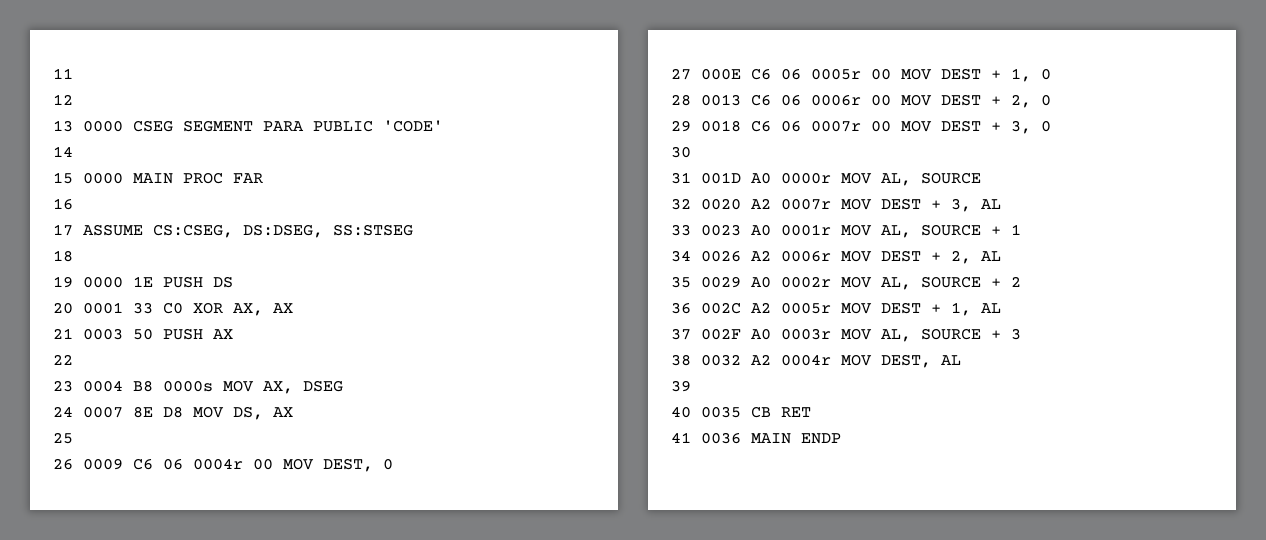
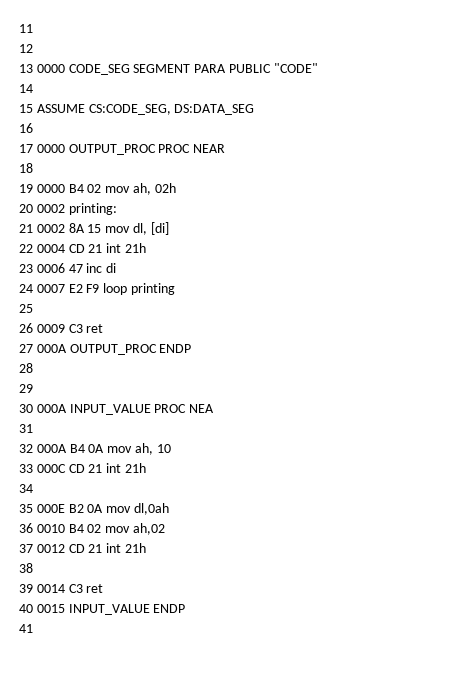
[133,120,173,132] CSEG -> [68,64,130,75] CODE_SEG
[383,120,443,132] 'CODE' -> [273,63,318,73] "CODE"
[83,172,263,184] [53,198,73,210] [53,224,413,238] [53,250,73,262] [53,276,233,288] [53,302,293,316] [53,328,233,340] [53,354,73,365] [53,380,343,394] [53,406,293,420] [53,432,73,444] [53,458,393,472] [671,68,1051,82] [671,94,1051,108] [671,120,1051,134] [671,146,691,158] [671,172,981,186] [671,198,1001,212] [671,224,1021,238] [671,250,1001,264] [671,276,1021,290] [671,302,1001,316] [671,328,1021,342] [671,354,961,368] [671,380,691,392] [671,406,811,418] [671,432,841,444] 0000 MAIN PROC FAR // 16 // 17 ASSUME CS:CSEG, DS:DSEG, SS:STSEG // 18 // 19 0000 1E PUSH DS // 20 0001 33 C0 XOR AX, AX // 21 0003 50 PUSH AX // 22 // 23 0004 B8 0000s MOV AX, DSEG // 24 0007 8E D8 MOV DS, AX // 25 // 26 0009 C6 06 0004r 00 MOV DEST, 0 // 27 000E C6 06 0005r 00 MOV DEST + 1, 0 // 28 0013 C6 06 0006r 00 MOV DEST + 2, 0 // 29 0018 C6 06 0007r 00 MOV DEST + 3, 0 // 30 // 31 001D A0 0000r MOV AL, SOURCE // 32 0020 A2 0007r MOV DEST + 3, AL // 33 0023 A0 0001r MOV AL, SOURCE + 1 // 34 0026 A2 0006r MOV DEST + 2, AL // 35 0029 A0 0002r MOV AL, SOURCE + 2 // 36 002C A2 0005r MOV DEST + 1, AL // 37 002F A0 0003r MOV AL, SOURCE + 3 // 38 0032 A2 0004r MOV DEST, AL // 39 // 40 0035 CB RET // 41 0036 MAIN ENDP -> [36,104,255,115] [19,123,33,133] [19,144,226,155] [19,163,33,173] [19,183,176,195] [19,203,117,215] [19,222,169,235] [19,243,146,253] [19,263,117,273] [19,283,175,295] [19,304,33,313] [19,323,104,333] [19,344,192,355] [19,363,33,373] [19,384,33,393] [19,404,215,415] [19,424,33,433] [19,443,171,455] [19,463,146,473] [19,484,33,493] [19,503,169,515] [19,523,165,535] [19,543,146,553] [19,563,33,573] [19,584,104,593] [19,604,186,615] [19,624,33,633] ASSUME CS:CODE_SEG, DS:DATA_SEG // 16 // 17 0000 OUTPUT_PROC PROC NEAR // 18 // 19 0000 B4 02 mov ah, 02h // 20 0002 printing: // 21 0002 8A 15 mov dl, [di] // 22 0004 CD 21 int 21h // 23 0006 47 inc di // 24 0007 E2 F9 loop printing // 25 // 26 0009 C3 ret // 27 000A OUTPUT_PROC ENDP // 28 // 29 // 30 000A INPUT_VALUE PROC NEA // 31 // 32 000A B4 0A mov ah, 10 // 33 000C CD 21 int 21h // 34 // 35 000E B2 0A mov dl,0ah // 36 0010 B4 02 mov ah,02 // 37 0012 CD 21 int 21h // 38 // 39 0014 C3 ret // 40 0015 INPUT_VALUE ENDP // 41

